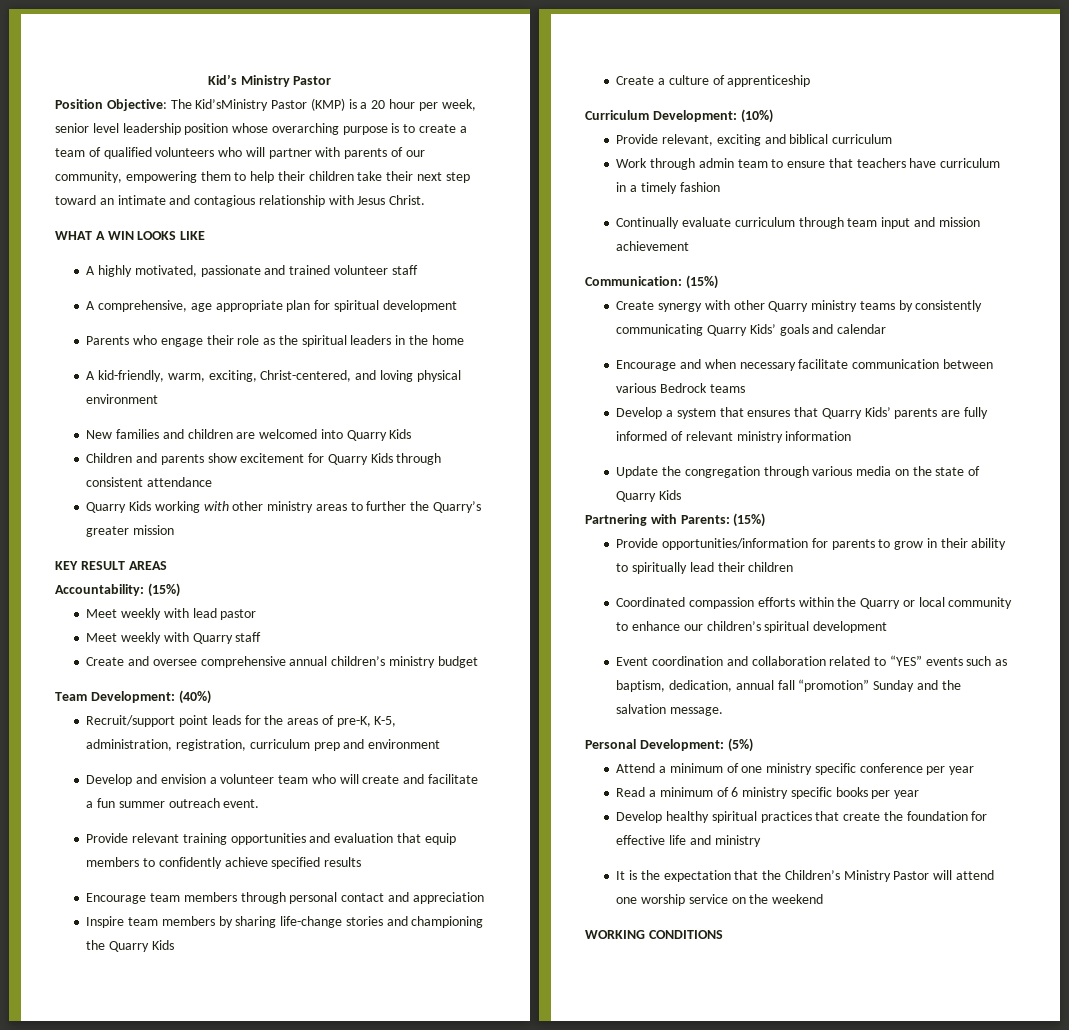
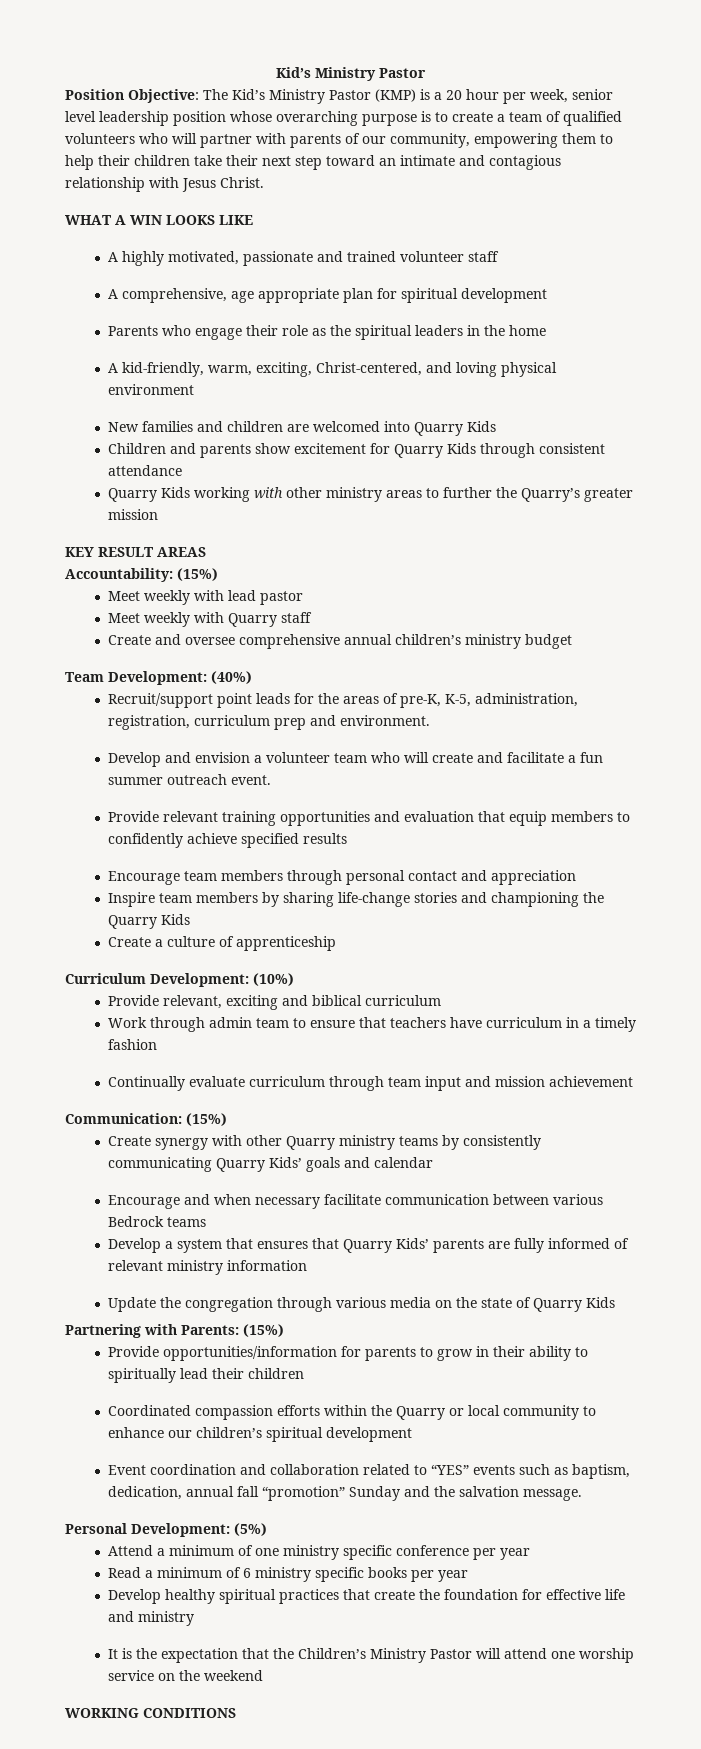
[195,99,269,111] Kid’sMinistry -> [232,89,325,104] Kid’s Ministry
[368,739,441,749] environment -> [339,715,430,726] environment.

